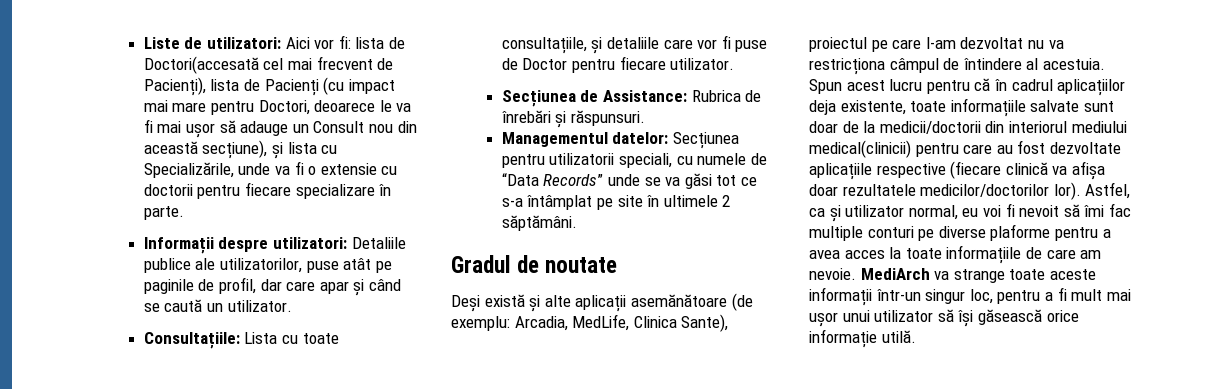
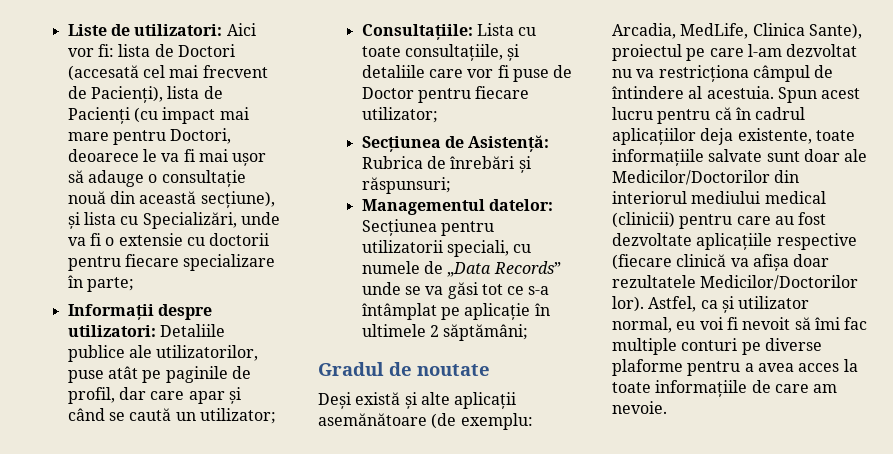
[143,56,259,74] Doctori(accesată -> [177,44,235,57] [67,65,139,81] Doctori (accesată
[292,121,394,133] un Consult nou -> [148,170,246,187] [67,191,106,204] o consultație nouă
[143,162,234,178] Specializările, -> [142,212,237,229] Specializări,
[143,206,184,220] parte. -> [86,277,134,292] parte;
[227,300,292,312] utilizator. -> [199,408,276,424] utilizator;
[670,58,735,70] utilizator. -> [361,107,438,123] utilizator;
[603,90,688,102] Assistance: -> [468,135,550,152] Asistență:
[571,110,646,126] răspunsuri. -> [361,177,451,194] răspunsuri;
[501,173,539,186] “Data -> [447,262,492,277] „Data
[617,195,643,207] site -> [464,303,531,320] aplicație
[501,215,577,231] săptămâni. -> [443,324,529,341] săptămâni;
[842,121,981,134] de la medicii/doctorii -> [844,149,868,162] [612,170,770,185] ale Medicilor/Doctorilor
[809,140,911,158] medical(clinicii) -> [764,191,826,204] [612,212,675,228] medical (clinicii)
[920,184,1050,197] medicilor/doctorilor -> [700,275,859,290] Medicilor/Doctorilor
[860,268,1096,283] [809,287,1131,306] [809,309,1079,327] [809,329,916,348] MediArch va strange toate aceste informații într-un singur loc, pentru a fi mult mai ușor unui utilizator să își găsească orice informație utilă. -> (667, 407) none

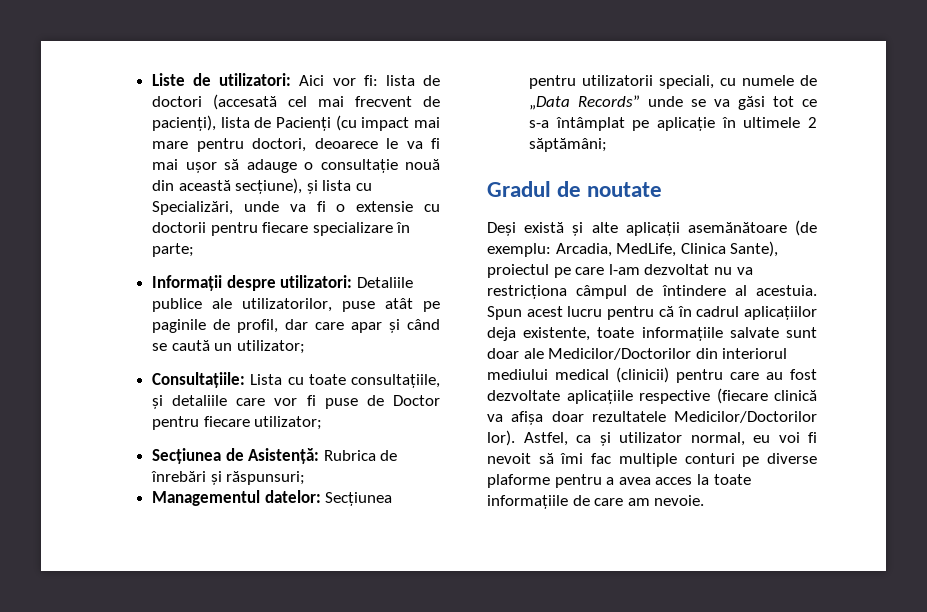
[177,44,235,57] Doctori -> [152,96,203,107] doctori
[90,86,163,103] Pacienți), -> [152,115,217,131] pacienți),
[170,128,232,144] Doctori, -> [252,138,307,152] doctori,

